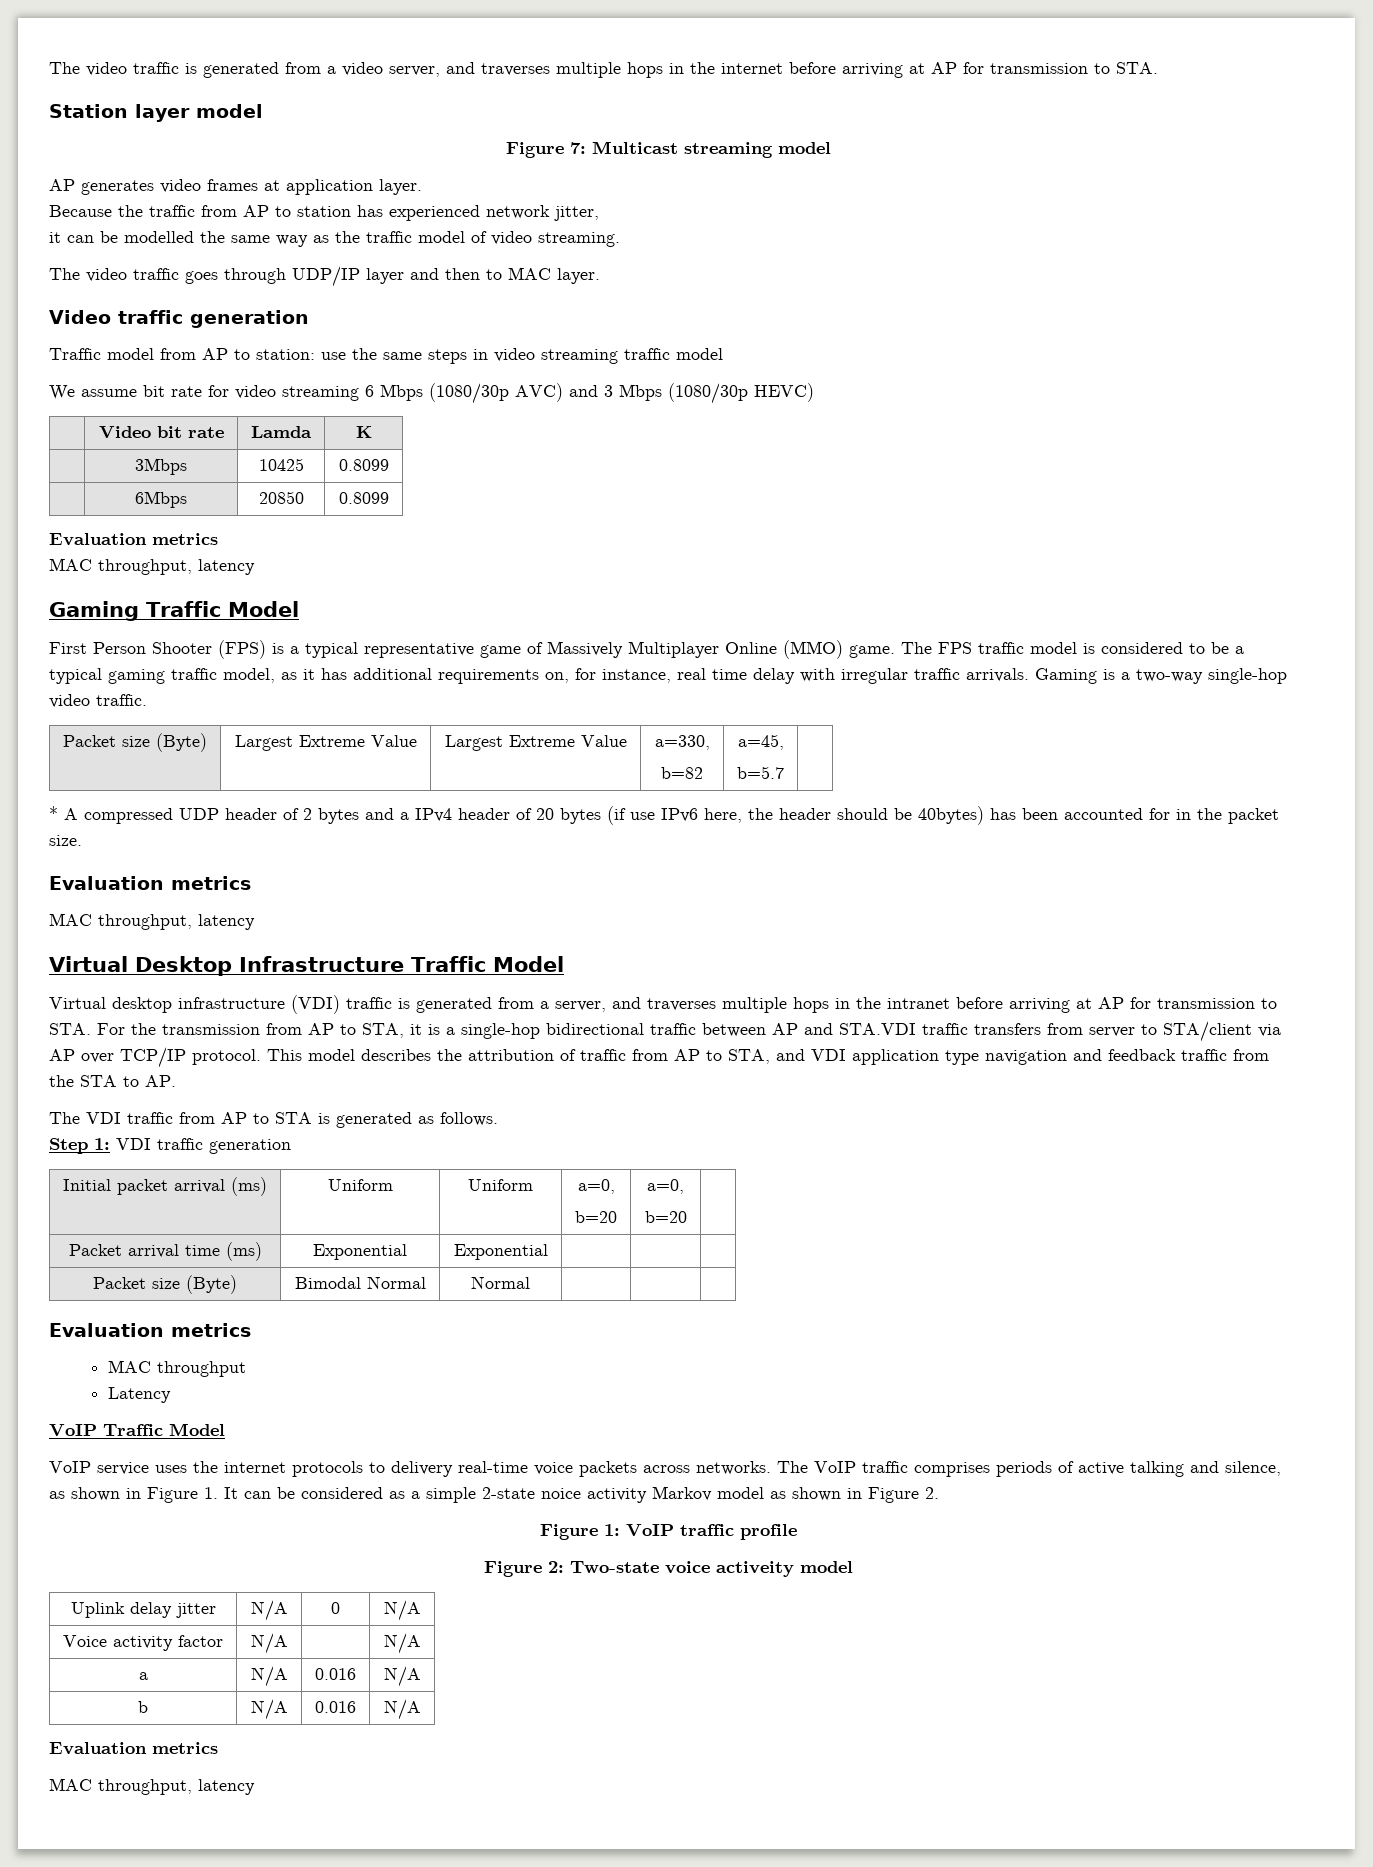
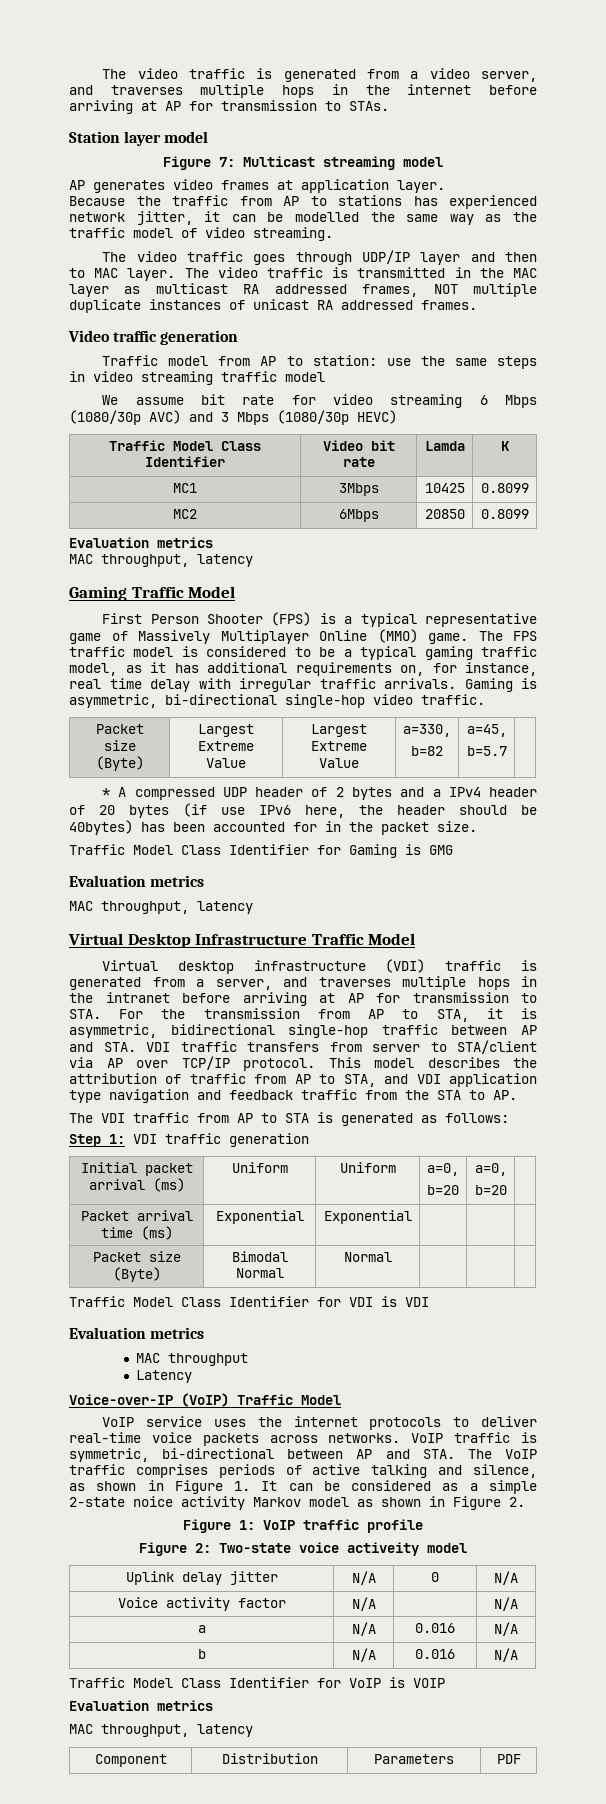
[1116,62,1158,74] STA. -> [349,101,389,111] STAs.
[297,206,351,217] station -> [338,195,402,206] stations
(599, 213) // -> (193, 218) none
(600, 276) none -> [184,267,537,278] [69,283,537,297] [69,299,477,313] The video traffic is transmitted in the MAC layer as multicast RA addressed frames, NOT multiple duplicate instances of unicast RA addressed frames.
(814, 392) none -> [109,440,261,451] [145,456,225,467] Traffic Model Class Identifier
(372, 432) none -> [173,483,197,493] MC1
(389, 465) none -> [173,509,197,519] MC2
[1121,669,1203,684] a two-way -> [69,694,277,708] asymmetric, bi-directional
(82, 840) none -> [69,844,453,858] // Traffic Model Class Identifier for Gaming is GMG
[446,1023,644,1039] a single-hop bidirectional -> [69,1024,369,1038] asymmetric, bidirectional single-hop
[839,1023,916,1035] STA.VDI -> [103,1042,170,1052] STA. VDI
[440,1112,498,1126] follows. -> [445,1113,509,1123] follows:
(530, 1282) none -> [69,1296,429,1307] // Traffic Model Class Identifier for VDI is VDI
[49,1424,97,1436] VoIP -> [69,1393,229,1407] Voice-over-IP (VoIP)
[391,1461,453,1477] delivery -> [480,1416,537,1427] deliver
(771, 1468) none -> [411,1432,537,1443] [69,1448,455,1462] VoIP traffic is symmetric, bi-directional between AP and STA.
[49,1742,218,1755] [49,1778,255,1795] // Evaluation metrics // MAC throughput, latency -> [69,1677,445,1688] [69,1700,213,1711] [69,1724,253,1737] [94,1754,167,1767] [221,1753,318,1764] [374,1754,454,1764] [496,1754,521,1764] // Traffic Model Class Identifier for VoIP is VOIP // Evaluation metrics // MAC throughput, latency // Component | Distribution | Parameters | PDF

